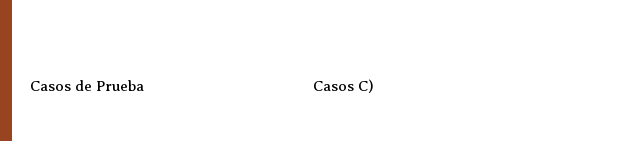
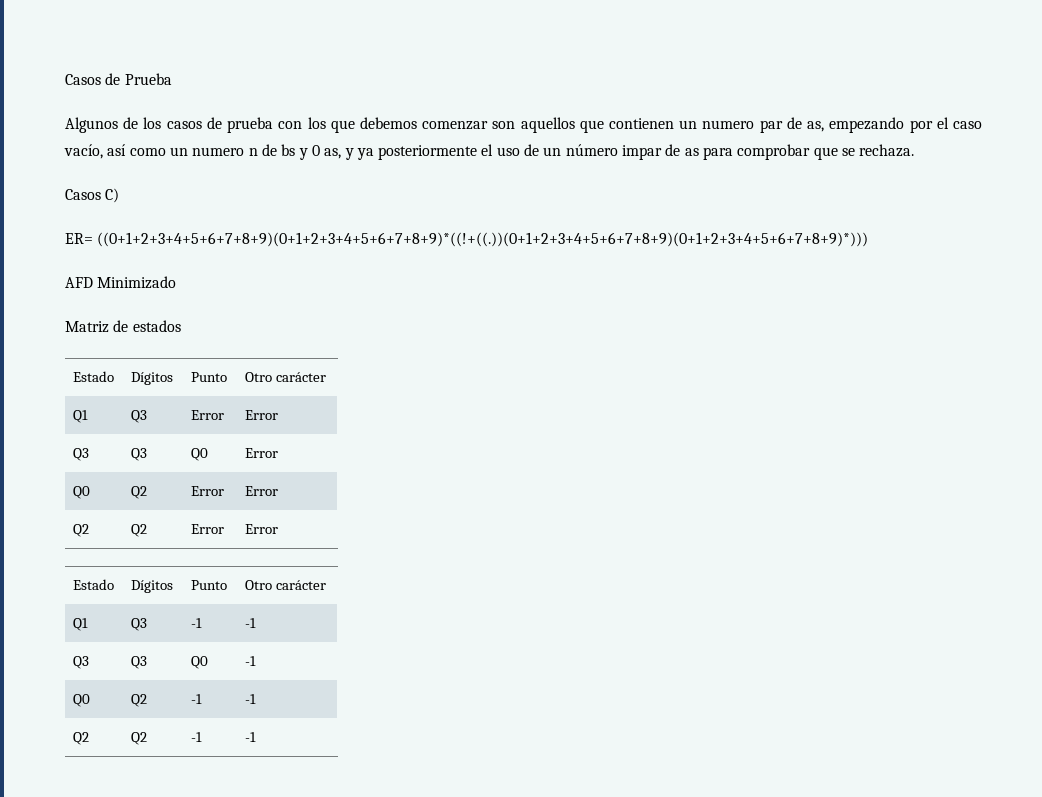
[313,79,375,93] Casos C) -> [65,117,983,133] [64,144,915,160] [65,188,120,203] [65,232,869,247] [65,276,177,289] [65,320,181,333] [73,371,115,382] [131,372,174,385] [191,372,228,382] [245,372,327,382] [73,410,89,423] [131,410,148,423] [191,410,225,420] [245,410,279,420] [73,448,90,461] [131,448,148,461] [191,448,209,461] [245,448,279,458] [73,486,91,499] [131,486,148,499] [191,486,225,496] [245,486,279,496] [73,524,90,537] [131,524,148,537] [191,524,225,534] [245,524,279,534] [73,579,115,590] [131,580,174,593] [191,580,228,590] [245,580,327,590] [73,618,89,631] [131,618,148,631] [191,618,203,628] [245,618,257,628] [73,656,90,669] [131,656,148,669] [191,656,209,669] [245,656,257,666] [73,694,91,707] [131,694,148,707] [191,694,203,704] [245,694,257,704] [73,732,90,745] [131,732,148,745] [191,732,203,742] [245,732,257,742] Algunos de los casos de prueba con los que debemos comenzar son aquellos que contienen un numero par de as, empezando por el caso vacío, así como un numero n de bs y 0 as, y ya posteriormente el uso de un número impar de as para comprobar que se rechaza. // Casos C) // ER= ((0+1+2+3+4+5+6+7+8+9)(0+1+2+3+4+5+6+7+8+9)*((!+((.))(0+1+2+3+4+5+6+7+8+9)(0+1+2+3+4+5+6+7+8+9)*))) // AFD Minimizado // Matriz de estados // Estado | Dígitos | Punto | Otro carácter // Q1 | Q3 | Error | Error // Q3 | Q3 | Q0 | Error // Q0 | Q2 | Error | Error // Q2 | Q2 | Error | Error // Estado | Dígitos | Punto | Otro carácter // Q1 | Q3 | -1 | -1 // Q3 | Q3 | Q0 | -1 // Q0 | Q2 | -1 | -1 // Q2 | Q2 | -1 | -1

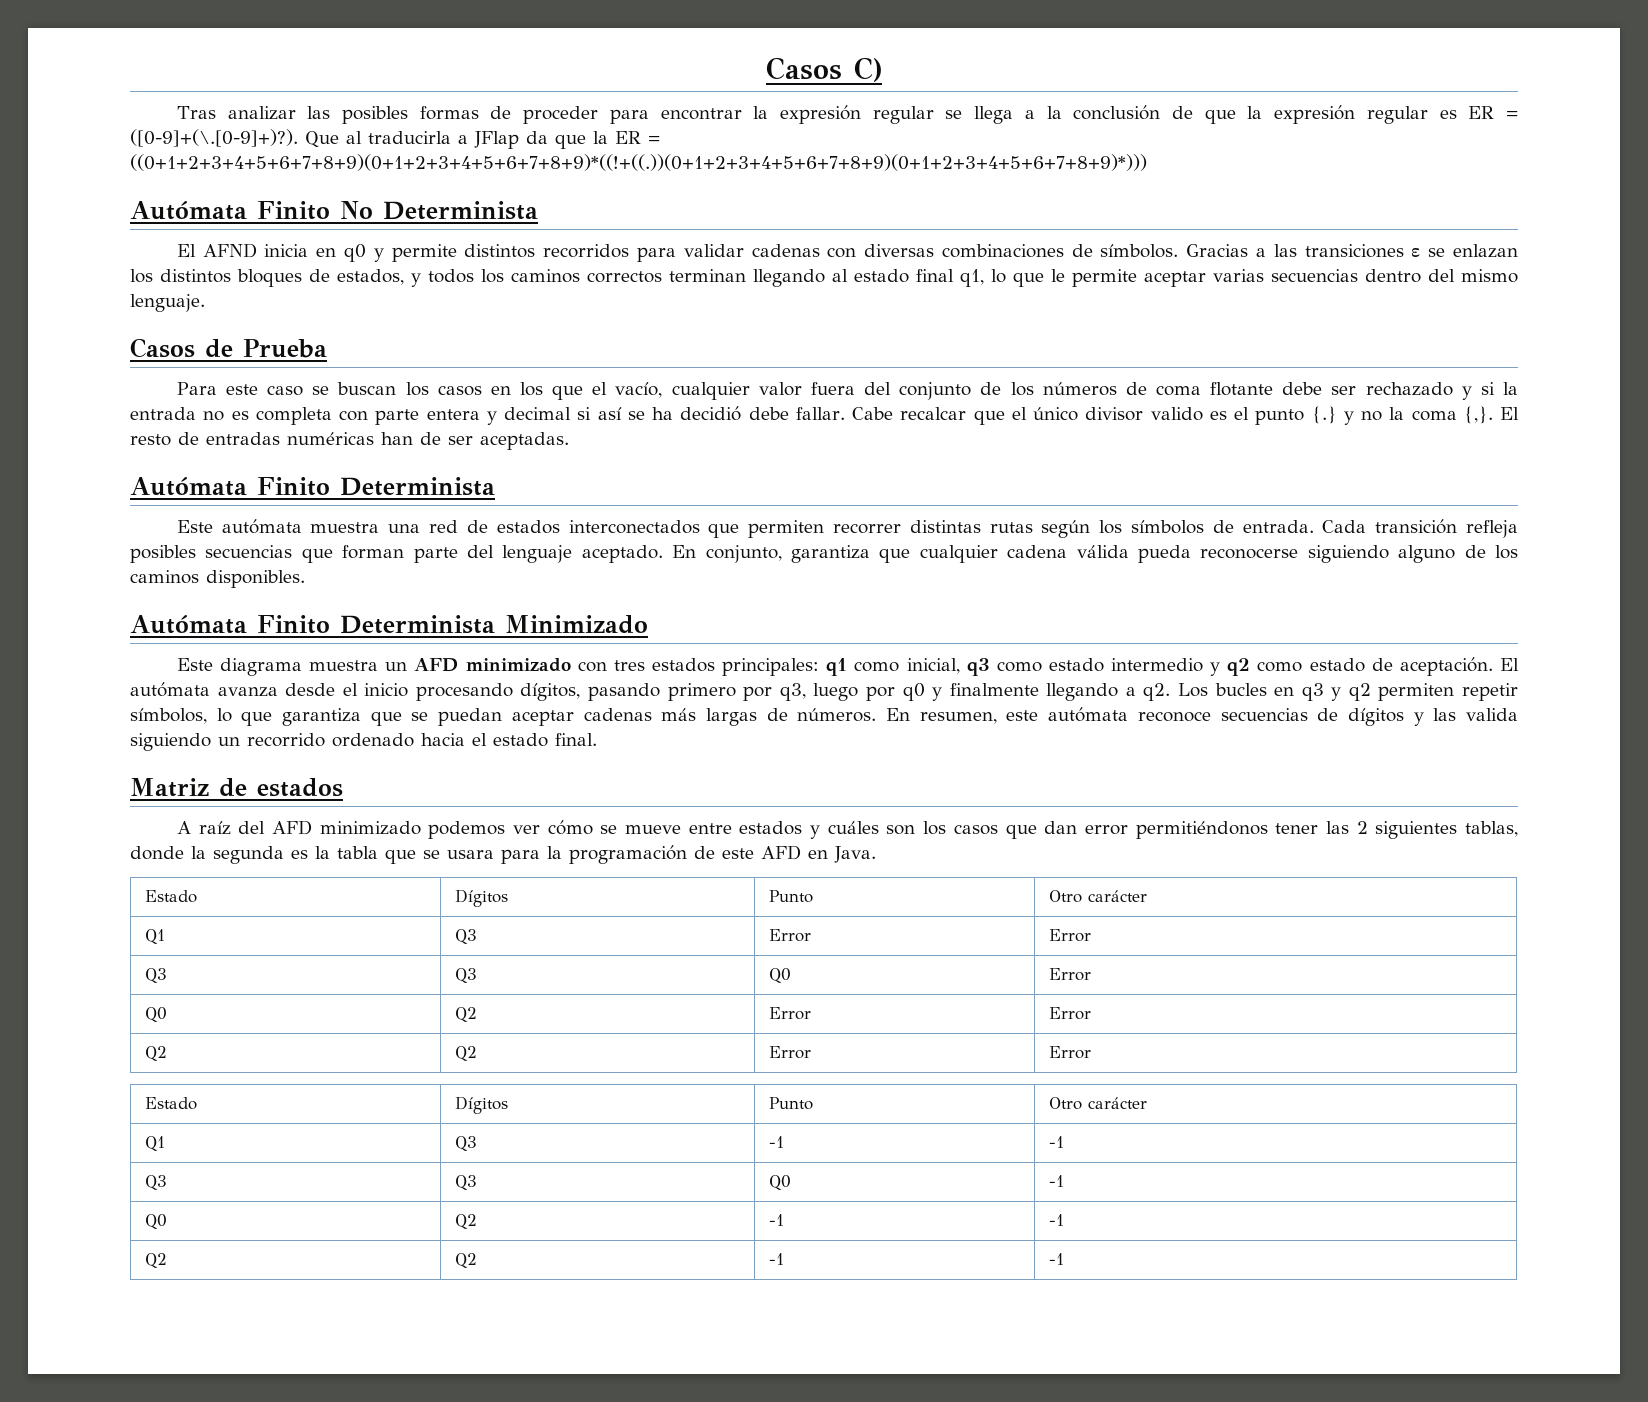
[65,73,172,85] [65,117,983,133] [64,144,915,160] [65,188,120,203] [65,232,869,247] [65,276,177,289] [65,320,181,333] Casos de Prueba // Algunos de los casos de prueba con los que debemos comenzar son aquellos que contienen un numero par de as, empezando por el caso vacío, así como un numero n de bs y 0 as, y ya posteriormente el uso de un número impar de as para comprobar que se rechaza. // Casos C) // ER= ((0+1+2+3+4+5+6+7+8+9)(0+1+2+3+4+5+6+7+8+9)*((!+((.))(0+1+2+3+4+5+6+7+8+9)(0+1+2+3+4+5+6+7+8+9)*))) // AFD Minimizado // Matriz de estados -> [765,57,883,82] [176,105,1518,124] [130,129,660,149] [130,154,1147,171] [130,201,538,220] [176,243,1519,262] [130,269,1518,287] [130,294,205,312] [130,338,327,358] [176,382,1519,400] [130,406,1519,425] [130,432,569,450] [130,477,495,496] [176,519,1519,538] [130,545,1519,563] [130,570,305,588] [130,615,648,634] [176,657,1519,676] [130,682,1519,701] [130,707,1518,726] [130,733,597,751] [130,778,343,797] [176,820,1519,839] [130,845,876,864] Casos C) // Tras analizar las posibles formas de proceder para encontrar la expresión regular se llega a la conclusión de que la expresión regular es ER = ([0-9]+(\.[0-9]+)?). Que al traducirla a JFlap da que la ER = ((0+1+2+3+4+5+6+7+8+9)(0+1+2+3+4+5+6+7+8+9)*((!+((.))(0+1+2+3+4+5+6+7+8+9)(0+1+2+3+4+5+6+7+8+9)*))) // Autómata Finito No Determinista // El AFND inicia en q0 y permite distintos recorridos para validar cadenas con diversas combinaciones de símbolos. Gracias a las transiciones ε se enlazan los distintos bloques de estados, y todos los caminos correctos terminan llegando al estado final q1, lo que le permite aceptar varias secuencias dentro del mismo lenguaje. // Casos de Prueba // Para este caso se buscan los casos en los que el vacío, cualquier valor fuera del conjunto de los números de coma flotante debe ser rechazado y si la entrada no es completa con parte entera y decimal si así se ha decidió debe fallar. Cabe recalcar que el único divisor valido es el punto {.} y no la coma {,}. El resto de entradas numéricas han de ser aceptadas. // Autómata Finito Determinista // Este autómata muestra una red de estados interconectados que permiten recorrer distintas rutas según los símbolos de entrada. Cada transición refleja posibles secuencias que forman parte del lenguaje aceptado. En conjunto, garantiza que cualquier cadena válida pueda reconocerse siguiendo alguno de los caminos disponibles. // Autómata Finito Determinista Minimizado // Este diagrama muestra un AFD minimizado con tres estados principales: q1 como inicial, q3 como estado intermedio y q2 como estado de aceptación. El autómata avanza desde el inicio procesando dígitos, pasando primero por q3, luego por q0 y finalmente llegando a q2. Los bucles en q3 y q2 permiten repetir símbolos, lo que garantiza que se puedan aceptar cadenas más largas de números. En resumen, este autómata reconoce secuencias de dígitos y las valida siguiendo un recorrido ordenado hacia el estado final. // Matriz de estados // A raíz del AFD minimizado podemos ver cómo se mueve entre estados y cuáles son los casos que dan error permitiéndonos tener las 2 siguientes tablas, donde la segunda es la tabla que se usara para la programación de este AFD en Java.

